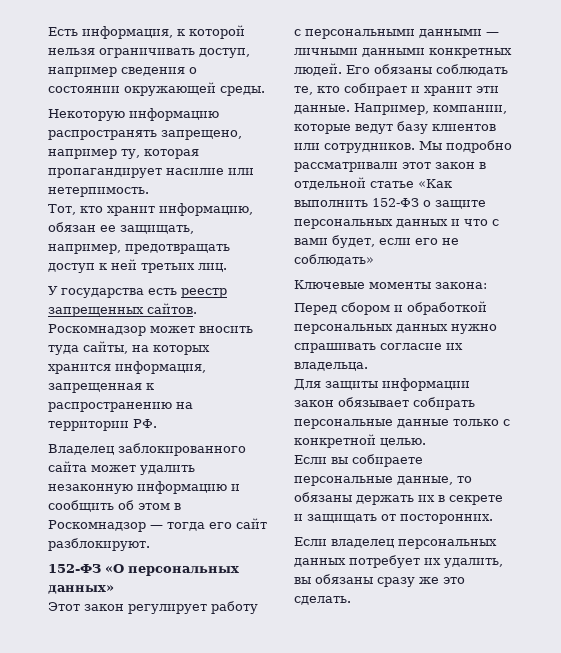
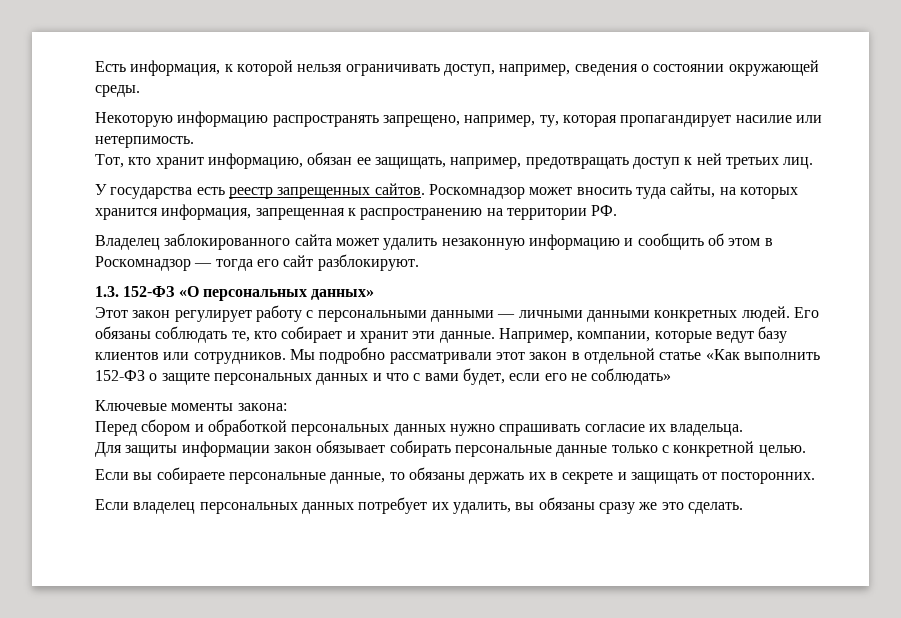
[48,67,117,77] например -> [499,64,571,76] например,
[48,149,117,159] например -> [464,115,536,127] например,
(150, 544) none -> [95,286,119,297] 1.3.

